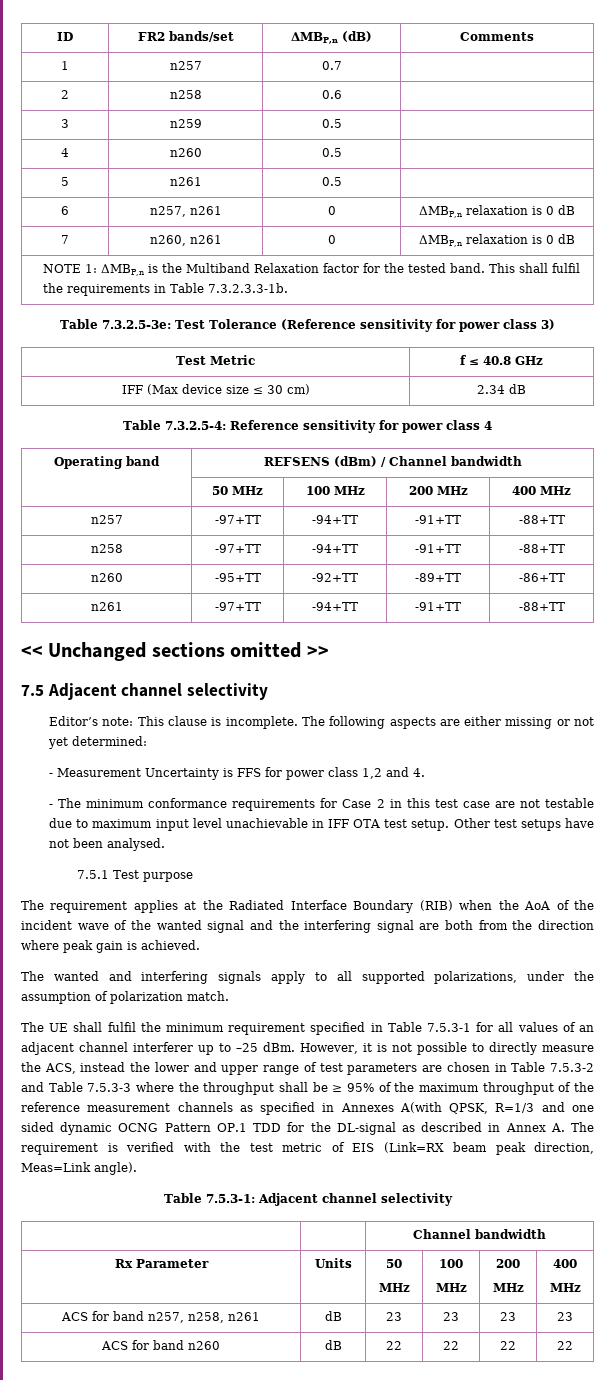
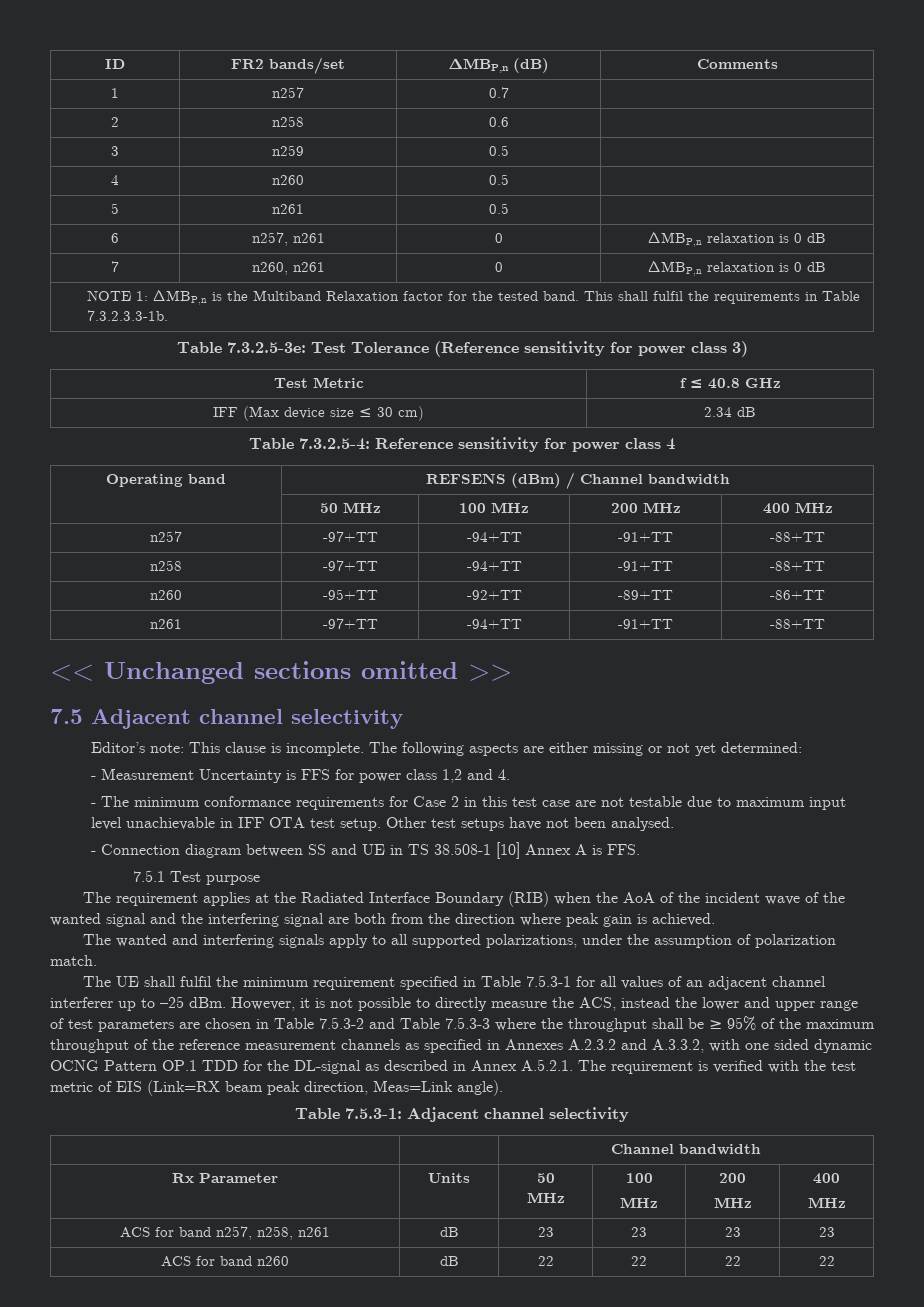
(166, 844) none -> [91,842,641,859] // - Connection diagram between SS and UE in TS 38.508-1 [10] Annex A is FFS.
[399,1102,565,1114] A(with QPSK, R=1/3 and -> [568,1039,740,1053] A.2.3.2 and A.3.3.2, with
[550,1123,565,1132] A. -> [521,1059,573,1071] A.5.2.1.

